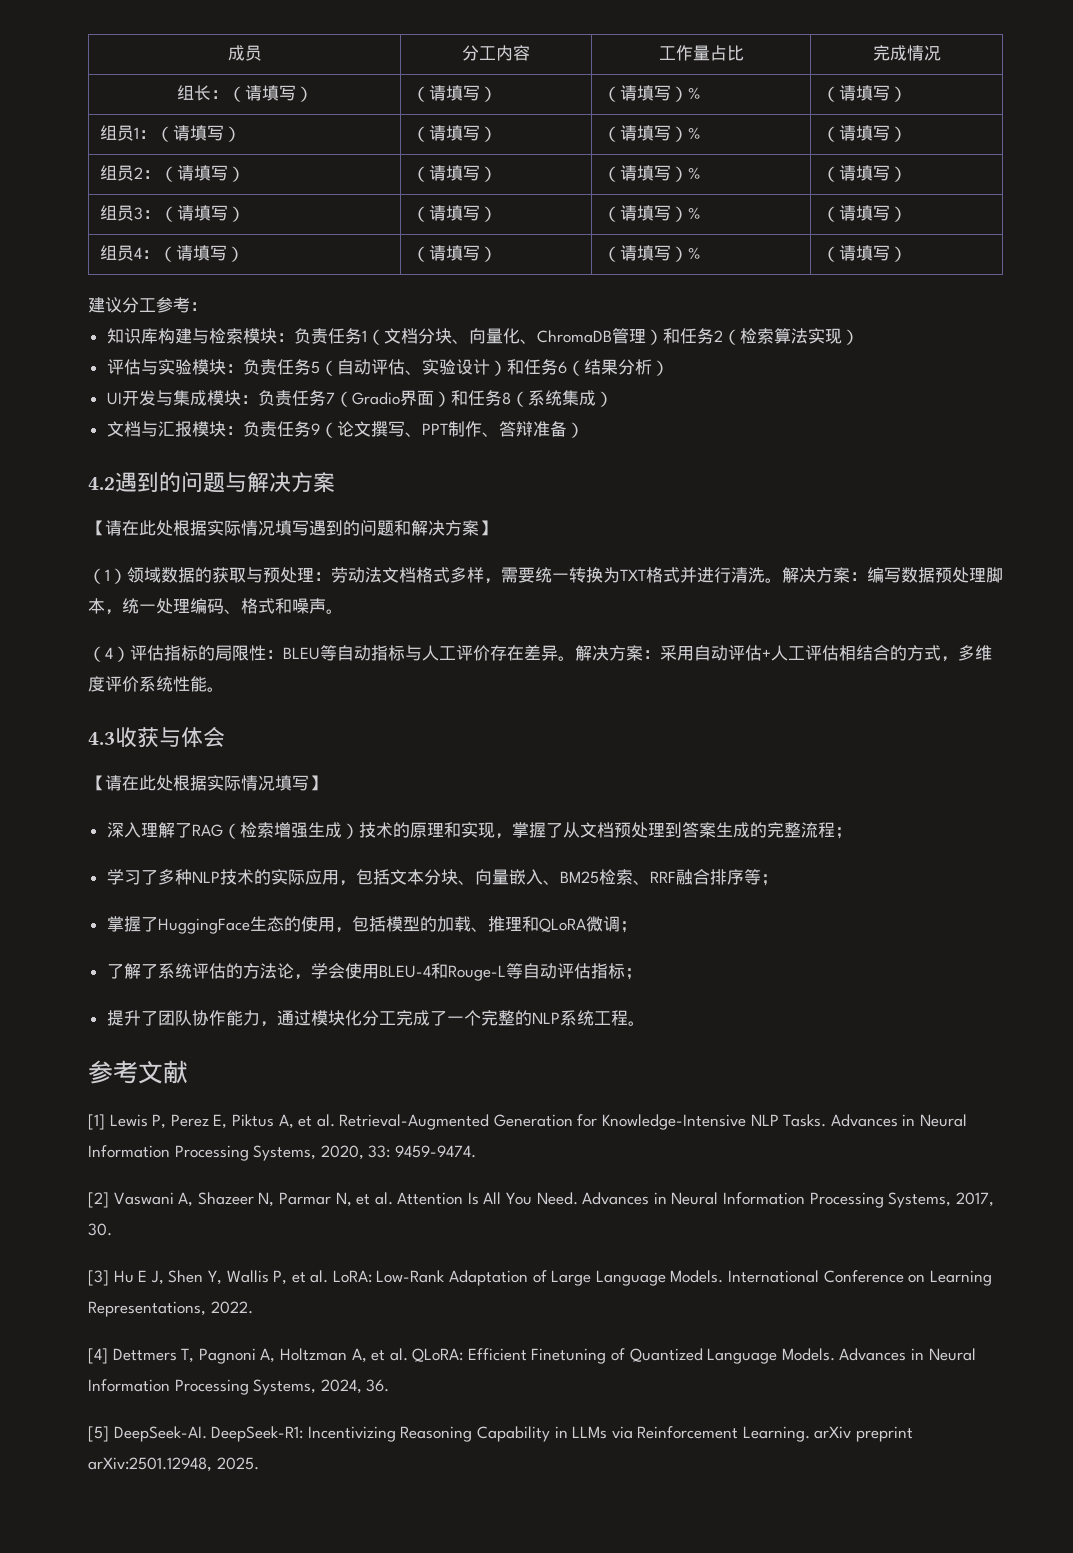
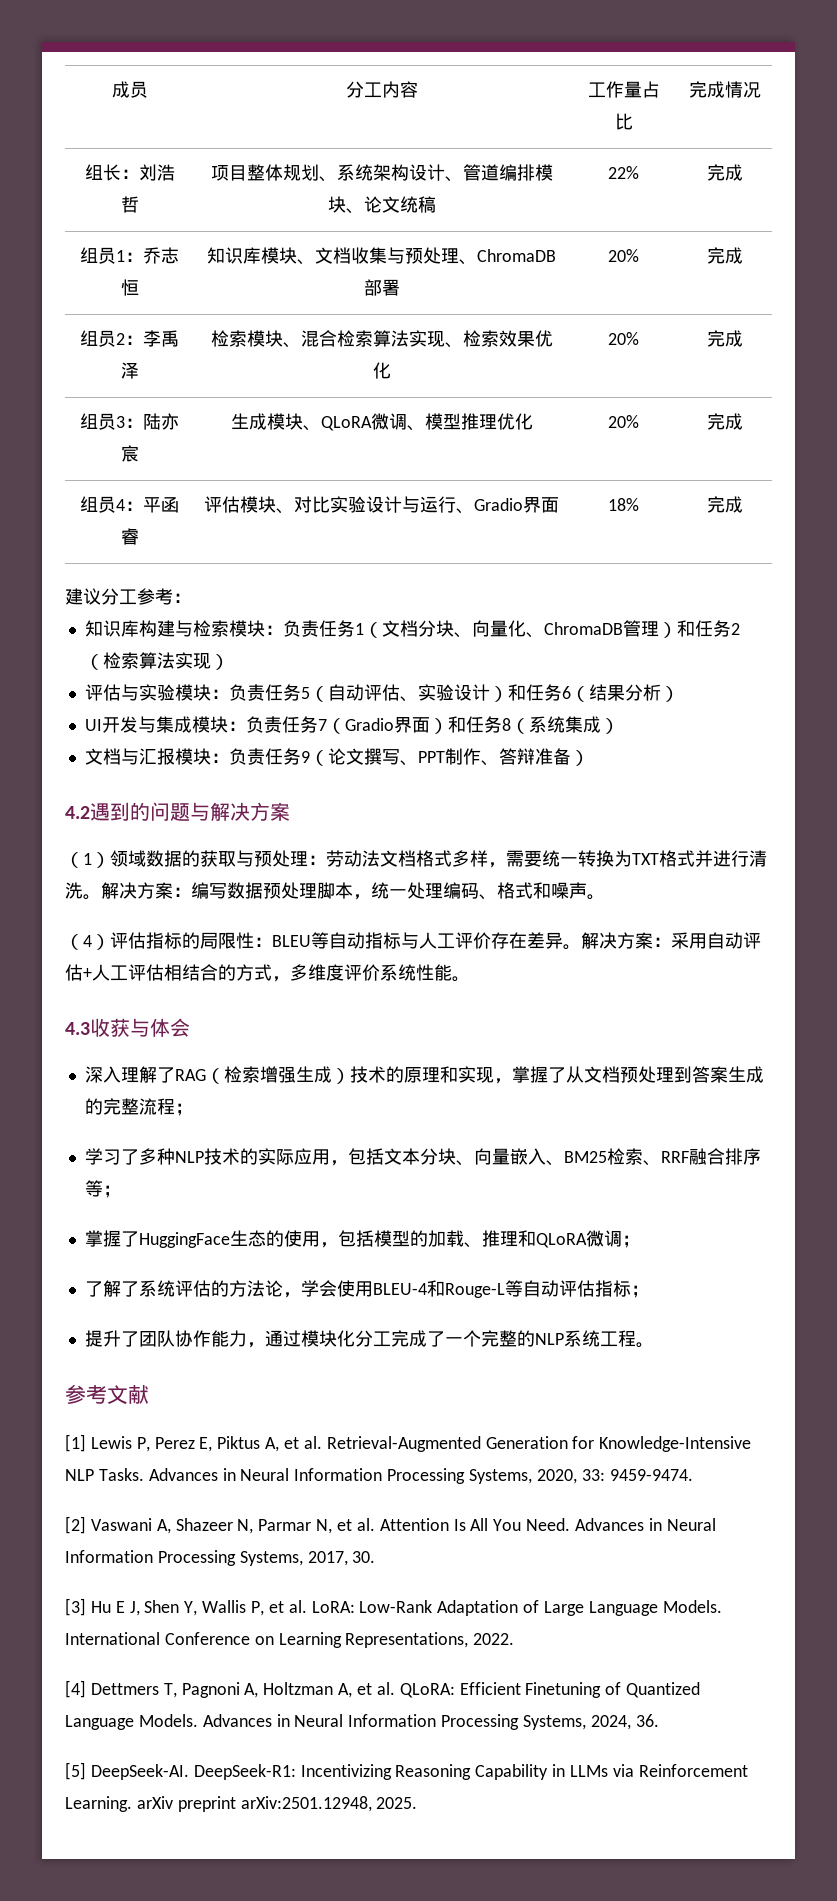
[227,85,313,102] [412,85,498,102] [603,85,701,102] [822,85,908,102] [100,125,242,142] [412,125,498,142] [603,125,701,142] [822,125,908,142] [100,165,246,182] [412,165,498,182] [603,165,701,182] [822,165,908,182] [100,205,246,222] [412,205,498,222] [603,205,701,222] [822,205,908,222] [100,245,245,262] [412,245,498,262] [603,245,701,262] [822,245,908,262] （请填写） | （请填写） | （请填写）% | （请填写） // 组员1：（请填写） | （请填写） | （请填写）% | （请填写） // 组员2：（请填写） | （请填写） | （请填写）% | （请填写） // 组员3：（请填写） | （请填写） | （请填写）% | （请填写） // 组员4：（请填写） | （请填写） | （请填写）% | （请填写） -> [138,164,175,181] [120,196,139,213] [210,164,553,182] [327,196,436,214] [608,166,639,179] [706,164,743,181] [80,247,179,264] [120,279,139,296] [207,247,556,265] [363,279,400,296] [608,249,639,262] [706,247,743,264] [80,330,179,347] [120,362,139,379] [210,330,553,348] [372,362,391,379] [608,332,639,345] [706,330,743,347] [80,413,179,430] [120,445,139,462] [230,413,533,431] [608,415,639,428] [706,413,743,430] [80,496,179,513] [120,528,139,545] [204,496,559,514] [608,498,639,511] [706,496,743,513] 刘浩哲 | 项目整体规划、系统架构设计、管道编排模块、论文统稿 | 22% | 完成 // 组员1：乔志恒 | 知识库模块、文档收集与预处理、ChromaDB部署 | 20% | 完成 // 组员2：李禹泽 | 检索模块、混合检索算法实现、检索效果优化 | 20% | 完成 // 组员3：陆亦宸 | 生成模块、QLoRA微调、模型推理优化 | 20% | 完成 // 组员4：平函睿 | 评估模块、对比实验设计与运行、Gradio界面 | 18% | 完成
[88,520,496,536] // 【请在此处根据实际情况填写遇到的问题和解决方案】 -> (290, 811) none
[88,775,326,791] // 【请在此处根据实际情况填写】 -> (190, 1027) none

